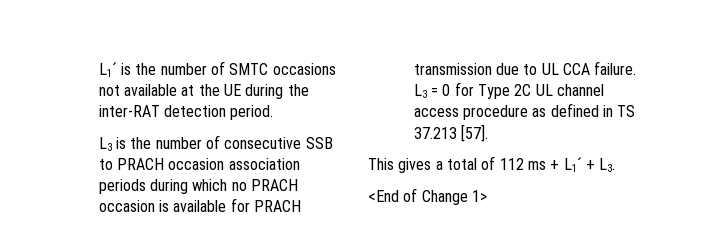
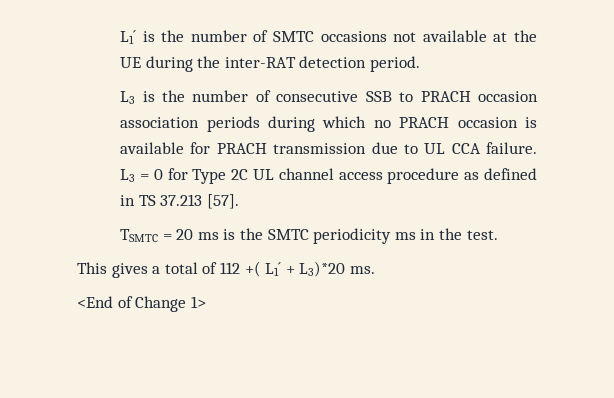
(488, 133) none -> [120,228,498,244] // TSMTC = 20 ms is the SMTC periodicity ms in the test.
[527,157,616,172] ms + L1´ + L3. -> [244,261,375,277] +( L1´ + L3)*20 ms.

